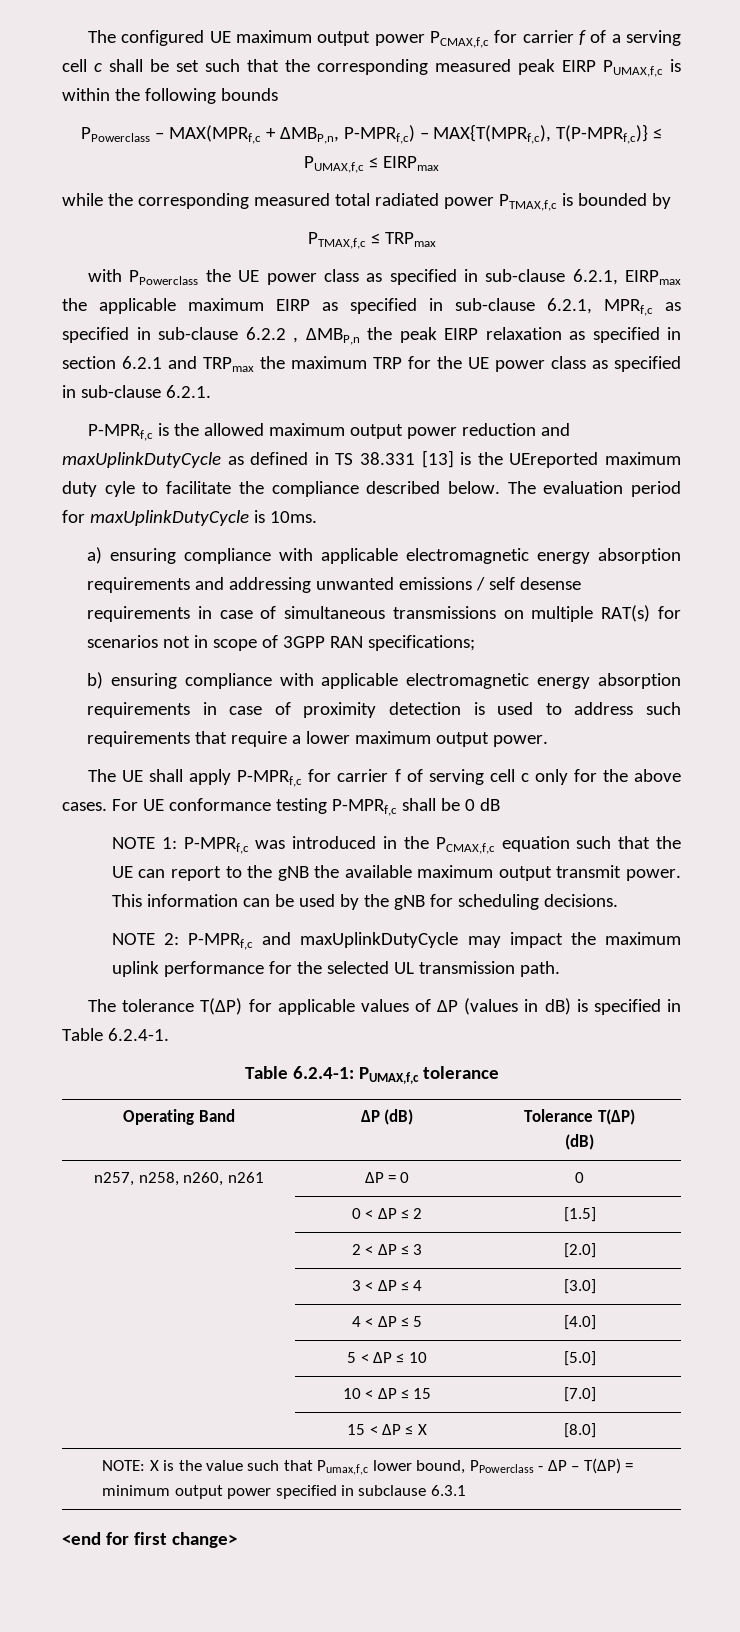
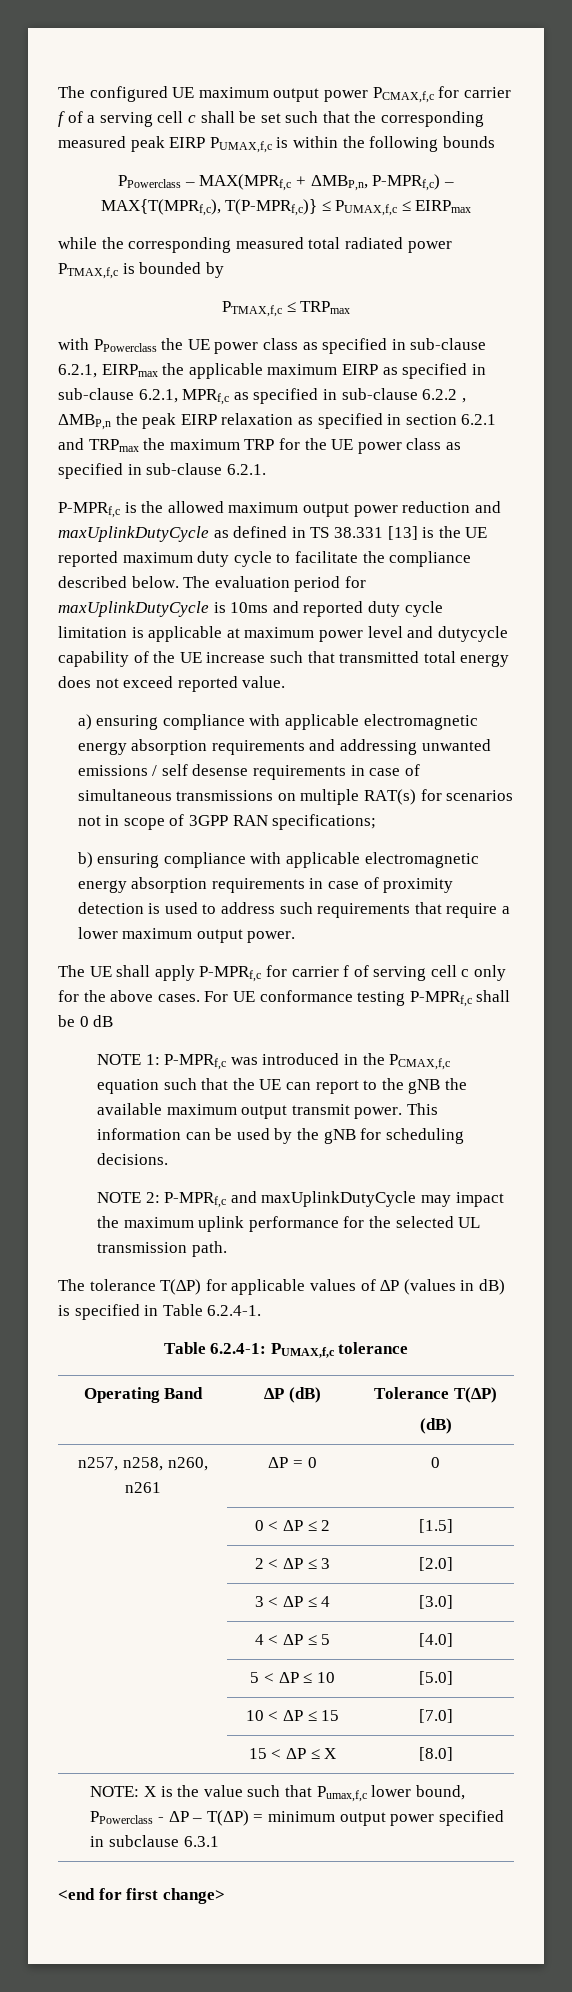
[509,452,599,468] UEreported -> [465,527,488,538] [58,551,118,567] UE reported
[104,481,135,497] cyle -> [233,551,272,567] cycle
[269,511,317,523] 10ms. -> [230,601,443,617] [58,626,508,642] [58,651,510,667] [58,676,286,692] 10ms and reported duty cycle limitation is applicable at maximum power level and dutycycle capability of the UE increase such that transmitted total energy does not exceed reported value.

